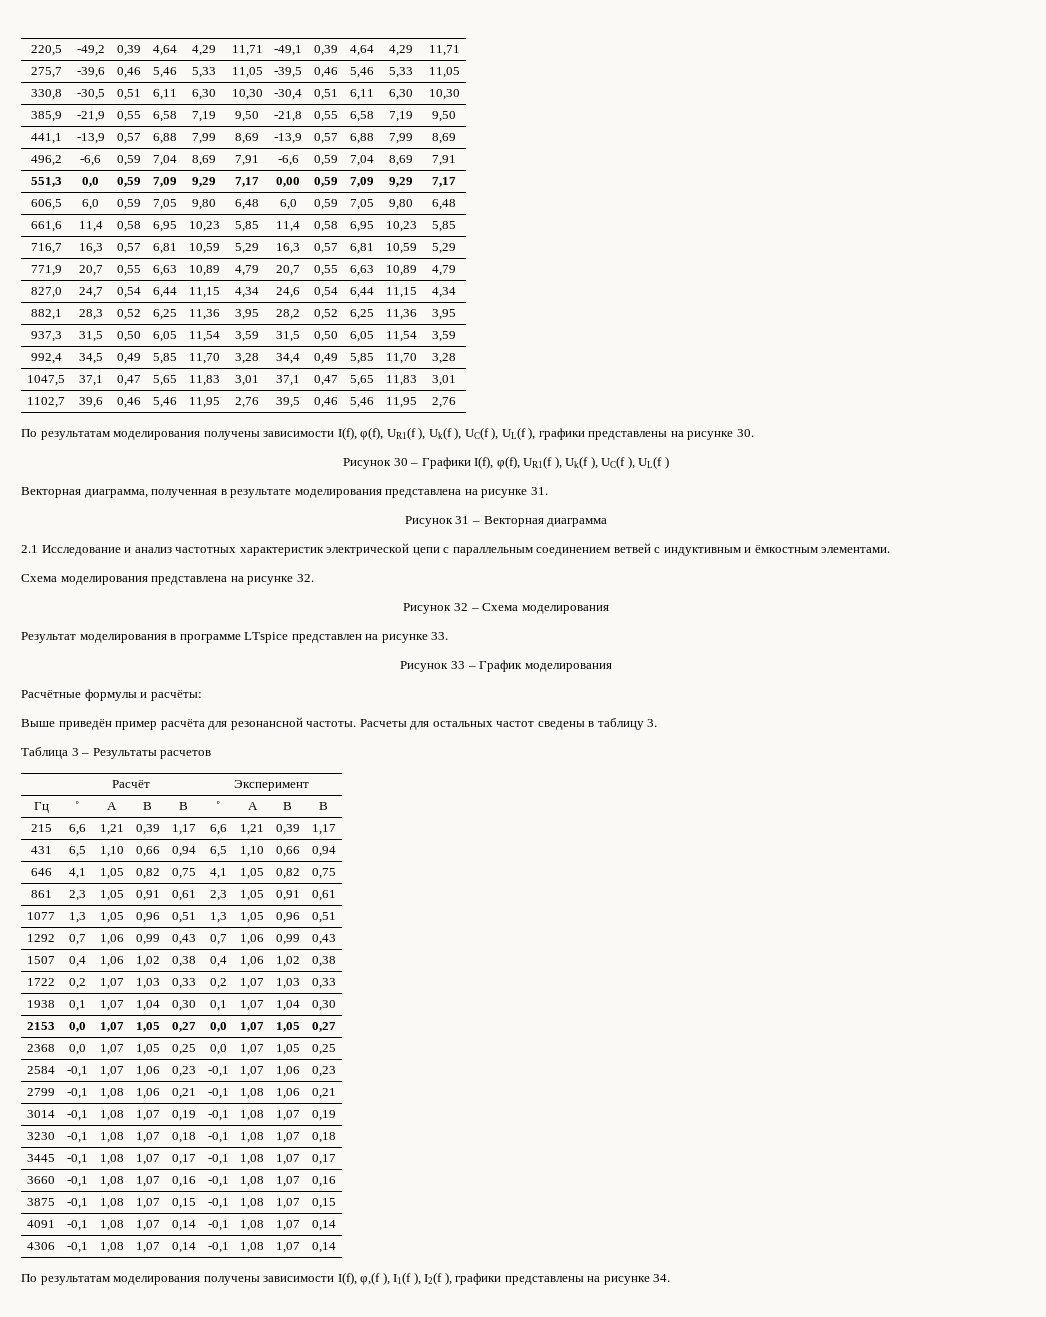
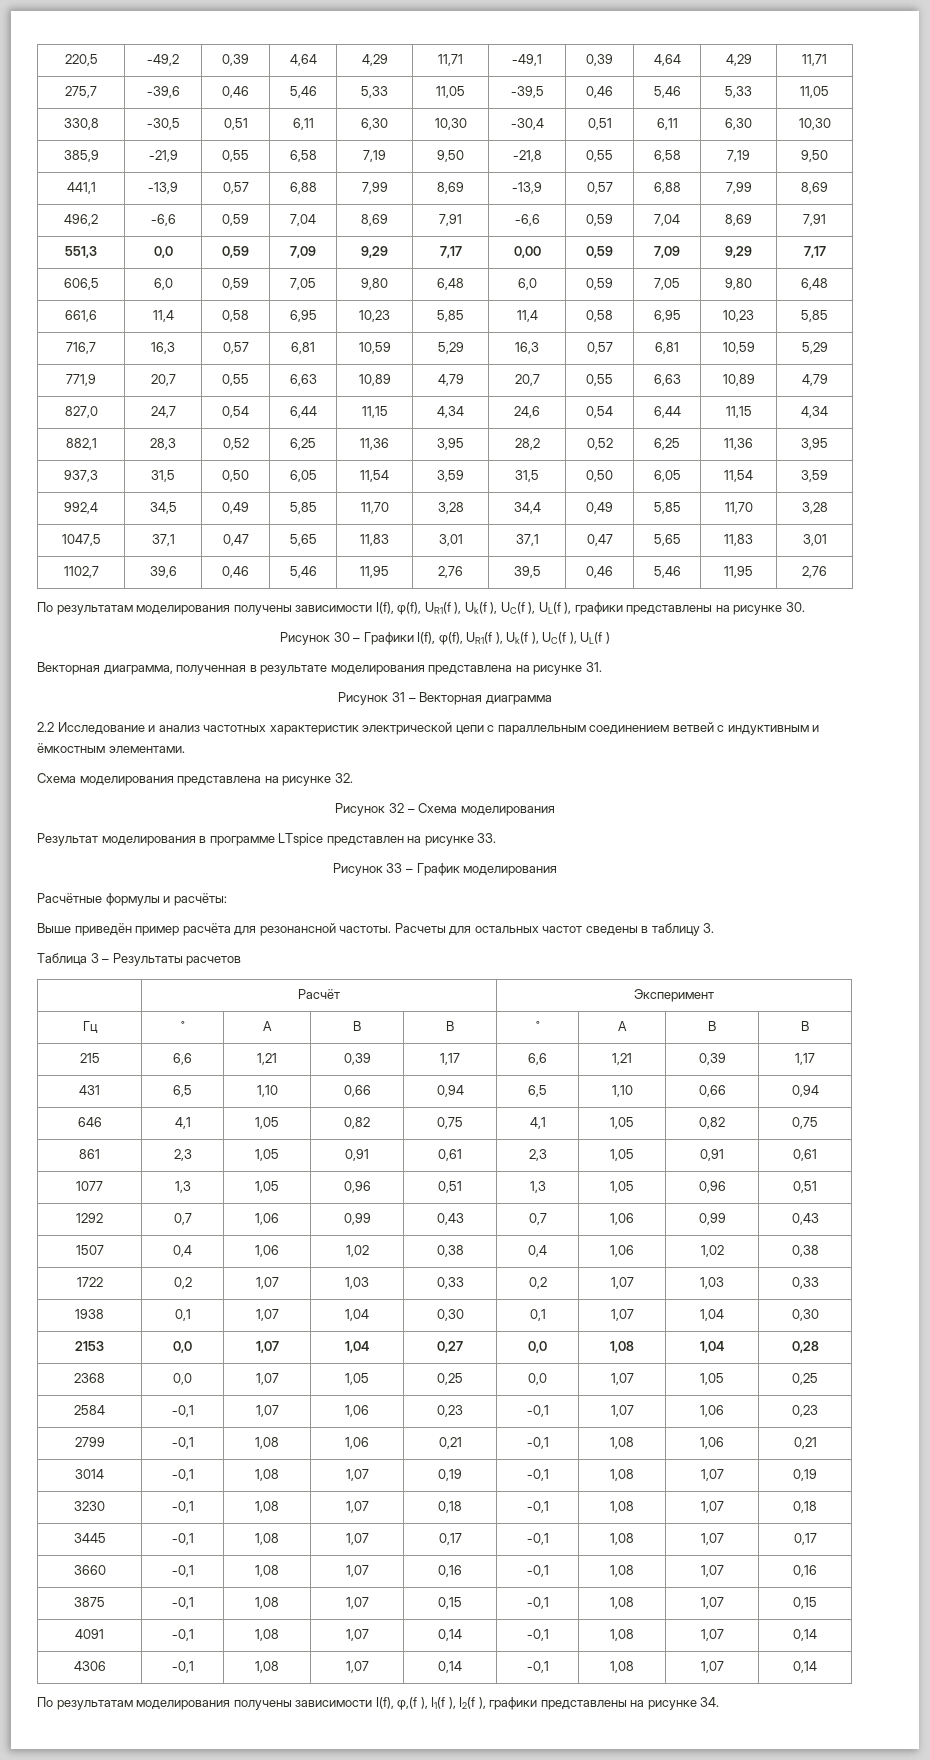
[21,545,38,553] 2.1 -> [37,722,54,732] 2.2
[135,1022,160,1032] 1,05 -> [345,1341,369,1353] 1,04
[240,1022,264,1032] [275,1022,300,1032] [311,1022,336,1032] 1,07 | 1,05 | 0,27 -> [610,1341,634,1353] [700,1341,724,1353] [791,1341,819,1353] 1,08 | 1,04 | 0,28

